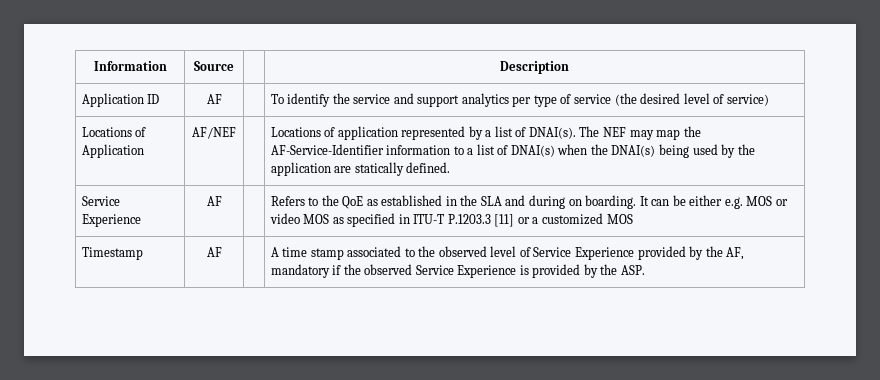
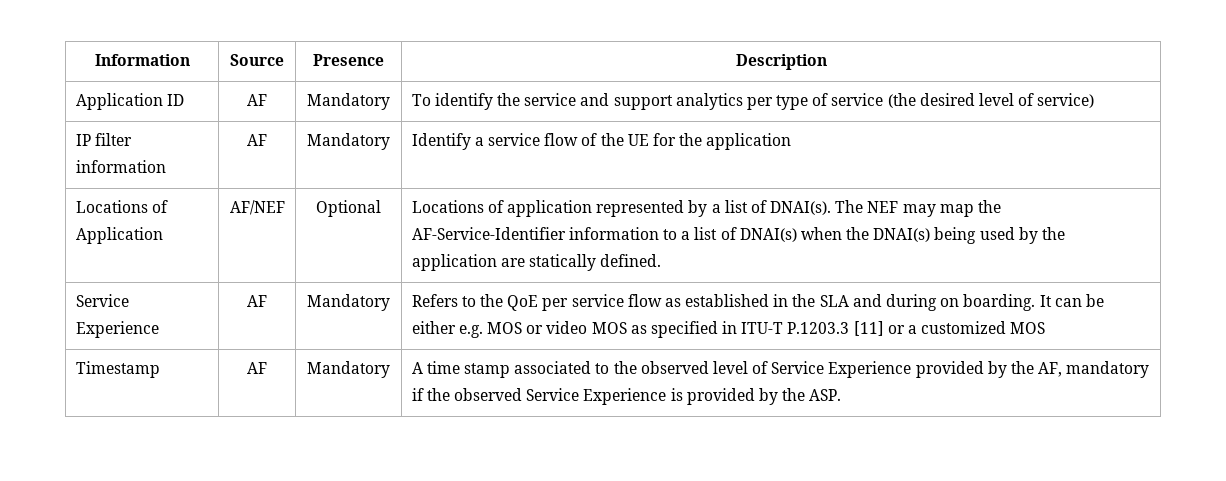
(234, 66) none -> [313,54,384,66] Presence
(222, 99) none -> [307,93,390,110] Mandatory
(769, 100) none -> [75,133,132,146] [75,160,166,173] [247,134,267,146] [307,133,390,150] [411,133,792,150] // IP filter information | AF | Mandatory | Identify a service flow of the UE for the application
(236, 133) none -> [316,200,381,217] Optional
(222, 201) none -> [307,294,390,311] Mandatory
(364, 202) none -> [542,294,662,311] per service flow
(222, 252) none -> [307,361,390,378] Mandatory

